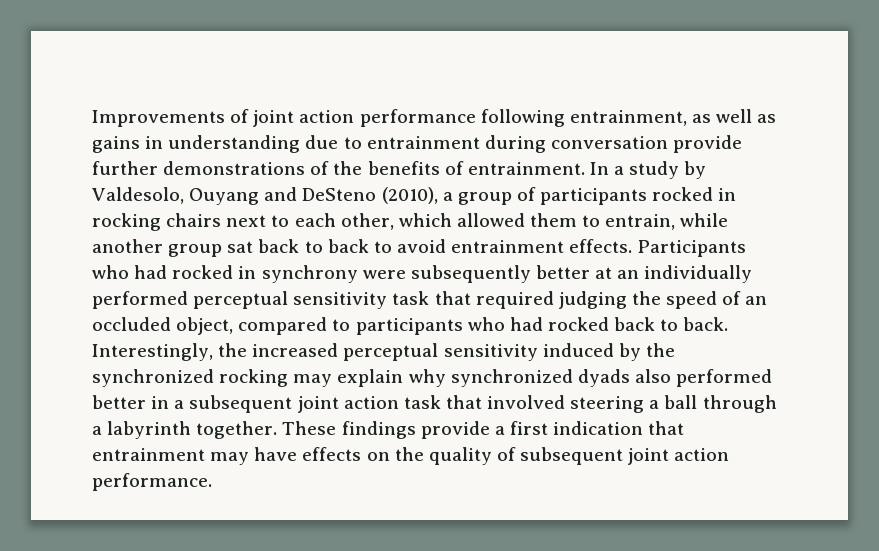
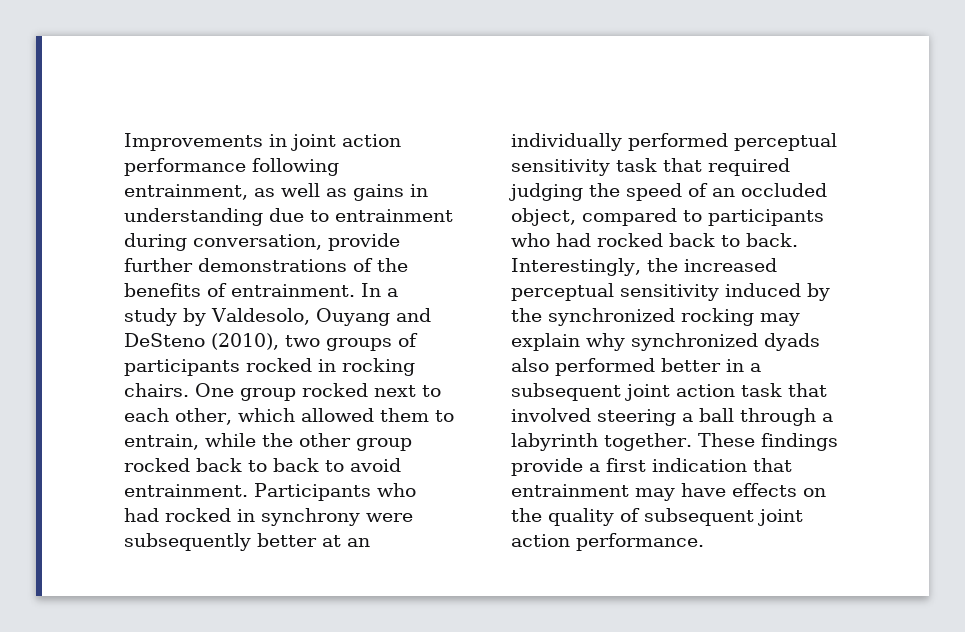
[230,109,250,123] of -> [269,134,287,147] in
[550,136,668,149] conversation -> [193,234,322,250] conversation,
[442,192,512,205] a group -> [285,335,392,351] two groups
[166,213,222,227] chairs -> [124,383,368,401] chairs. One group rocked
[92,239,254,257] another group sat -> [262,433,412,451] [124,458,190,472] the other group rocked
[451,239,633,253] entrainment effects. -> [124,484,248,497] entrainment.

